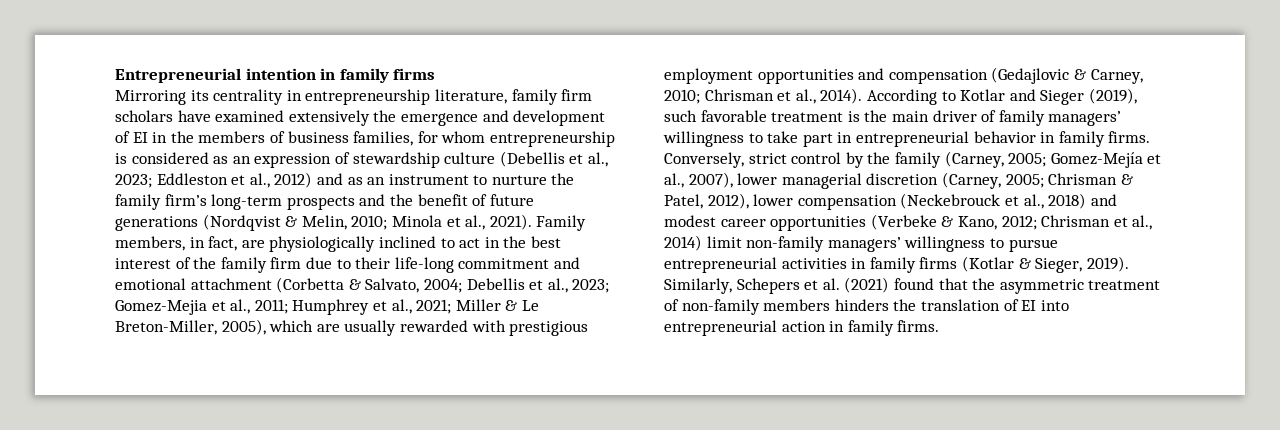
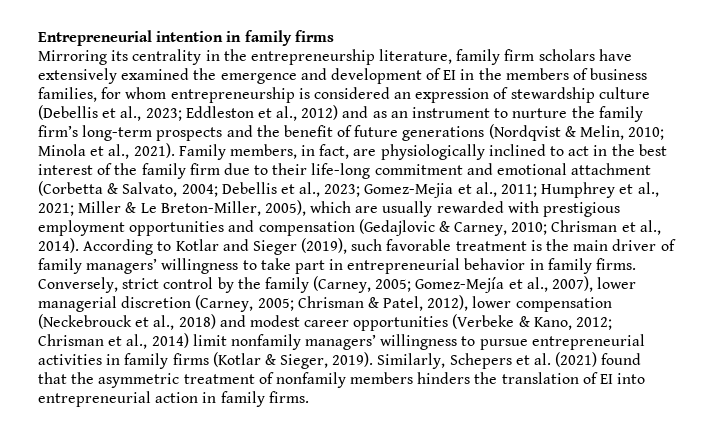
(302, 95) none -> [223,49,247,61] the
[215,110,370,126] examined extensively -> [38,68,190,84] extensively examined
[213,156,229,164] as -> (390, 93) none
[746,236,825,252] non-family -> [230,334,301,350] nonfamily
[681,299,760,315] non-family -> [275,372,346,388] nonfamily

